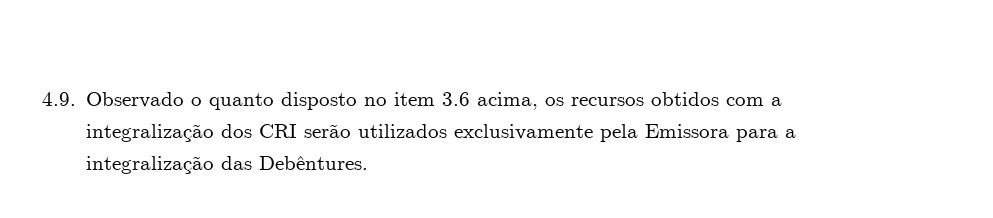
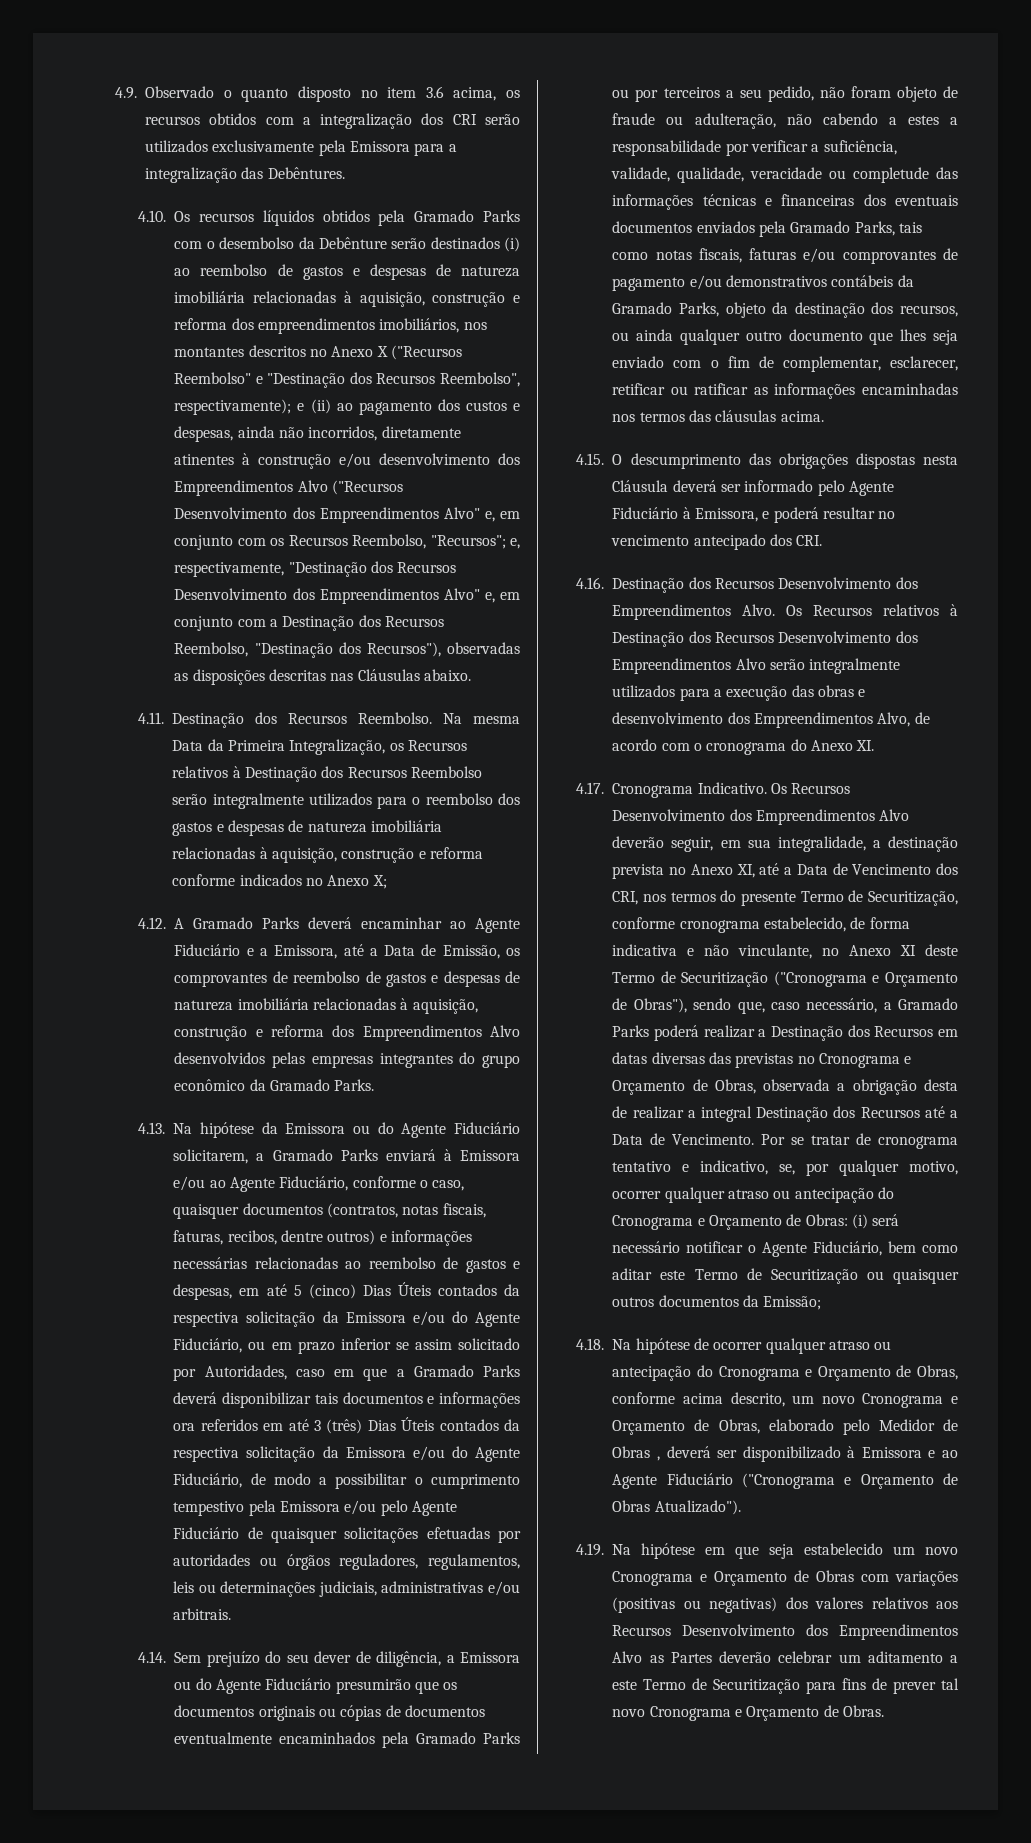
(369, 163) none -> [138,210,520,226] [174,237,520,252] [174,264,520,280] [174,291,520,307] [174,318,487,334] [174,345,462,360] [174,372,520,388] [174,399,520,415] [174,426,461,442] [174,453,521,469] [174,480,404,496] [174,507,520,523] [174,534,520,550] [174,561,457,577] [174,588,520,604] [174,615,444,631] [174,642,520,658] [174,669,471,685] [138,712,520,728] [172,739,467,755] [172,766,482,782] [172,793,520,809] [172,820,442,836] [172,847,483,863] [172,874,387,889] [138,917,520,933] [174,944,520,959] [174,971,521,987] [174,998,478,1014] [174,1025,520,1041] [174,1052,520,1068] [174,1079,375,1091] [138,1122,520,1138] [173,1149,520,1164] [173,1176,465,1192] [173,1203,486,1219] [173,1230,472,1246] [173,1257,520,1273] [173,1282,520,1300] [173,1311,520,1327] [173,1338,520,1354] [173,1365,520,1381] [173,1392,520,1408] [173,1417,520,1434] [173,1446,520,1462] [173,1473,520,1489] [173,1500,457,1516] [173,1527,521,1543] [173,1554,520,1570] [173,1581,520,1597] [173,1608,232,1620] [138,1651,520,1667] [174,1678,458,1694] [174,1705,485,1721] [174,1732,520,1748] [612,86,959,102] [612,113,958,129] [612,140,897,156] [611,167,959,183] [612,194,958,210] [612,221,922,237] [612,248,958,264] [612,275,914,291] [612,302,958,318] [612,329,958,345] [612,356,958,372] [612,383,958,399] [612,410,824,422] [576,453,958,469] [612,480,894,496] [612,507,896,523] [611,534,823,550] [576,577,918,593] [612,604,958,620] [612,631,918,647] [612,658,901,674] [612,685,866,701] [612,712,930,728] [612,739,875,755] [576,782,851,798] [612,809,910,825] [612,836,958,852] [612,863,958,879] [612,890,958,906] [612,917,910,933] [612,944,958,959] [612,971,958,987] [612,998,958,1014] [612,1025,958,1041] [612,1052,912,1068] [612,1079,958,1095] [612,1106,958,1122] [612,1133,958,1149] [612,1160,958,1176] [612,1187,894,1203] [612,1214,900,1230] [612,1241,958,1257] [612,1268,959,1284] [612,1295,822,1310] [576,1338,892,1354] [612,1365,958,1381] [612,1392,958,1408] [612,1419,958,1435] [612,1446,958,1462] [612,1473,958,1489] [612,1500,741,1515] [576,1543,958,1559] [612,1570,958,1586] [612,1597,958,1613] [612,1624,958,1640] [612,1651,958,1663] [612,1678,959,1694] [612,1705,884,1721] // 4.10. Os recursos líquidos obtidos pela Gramado Parks com o desembolso da Debênture serão destinados (i) ao reembolso de gastos e despesas de natureza imobiliária relacionadas à aquisição, construção e reforma dos empreendimentos imobiliários, nos montantes descritos no Anexo X ("Recursos Reembolso" e "Destinação dos Recursos Reembolso", respectivamente); e (ii) ao pagamento dos custos e despesas, ainda não incorridos, diretamente atinentes à construção e/ou desenvolvimento dos Empreendimentos Alvo ("Recursos Desenvolvimento dos Empreendimentos Alvo" e, em conjunto com os Recursos Reembolso, "Recursos"; e, respectivamente, "Destinação dos Recursos Desenvolvimento dos Empreendimentos Alvo" e, em conjunto com a Destinação dos Recursos Reembolso, "Destinação dos Recursos"), observadas as disposições descritas nas Cláusulas abaixo. // 4.11. Destinação dos Recursos Reembolso. Na mesma Data da Primeira Integralização, os Recursos relativos à Destinação dos Recursos Reembolso serão integralmente utilizados para o reembolso dos gastos e despesas de natureza imobiliária relacionadas à aquisição, construção e reforma conforme indicados no Anexo X; // 4.12. A Gramado Parks deverá encaminhar ao Agente Fiduciário e a Emissora, até a Data de Emissão, os comprovantes de reembolso de gastos e despesas de natureza imobiliária relacionadas à aquisição, construção e reforma dos Empreendimentos Alvo desenvolvidos pelas empresas integrantes do grupo econômico da Gramado Parks. // 4.13. Na hipótese da Emissora ou do Agente Fiduciário solicitarem, a Gramado Parks enviará à Emissora e/ou ao Agente Fiduciário, conforme o caso, quaisquer documentos (contratos, notas fiscais, faturas, recibos, dentre outros) e informações necessárias relacionadas ao reembolso de gastos e despesas, em até 5 (cinco) Dias Úteis contados da respectiva solicitação da Emissora e/ou do Agente Fiduciário, ou em prazo inferior se assim solicitado por Autoridades, caso em que a Gramado Parks deverá disponibilizar tais documentos e informações ora referidos em até 3 (três) Dias Úteis contados da respectiva solicitação da Emissora e/ou do Agente Fiduciário, de modo a possibilitar o cumprimento tempestivo pela Emissora e/ou pelo Agente Fiduciário de quaisquer solicitações efetuadas por autoridades ou órgãos reguladores, regulamentos, leis ou determinações judiciais, administrativas e/ou arbitrais. // 4.14. Sem prejuízo do seu dever de diligência, a Emissora ou do Agente Fiduciário presumirão que os documentos originais ou cópias de documentos eventualmente encaminhados pela Gramado Parks ou por terceiros a seu pedido, não foram objeto de fraude ou adulteração, não cabendo a estes a responsabilidade por verificar a suficiência, validade, qualidade, veracidade ou completude das informações técnicas e financeiras dos eventuais documentos enviados pela Gramado Parks, tais como notas fiscais, faturas e/ou comprovantes de pagamento e/ou demonstrativos contábeis da Gramado Parks, objeto da destinação dos recursos, ou ainda qualquer outro documento que lhes seja enviado com o fim de complementar, esclarecer, retificar ou ratificar as informações encaminhadas nos termos das cláusulas acima. // 4.15. O descumprimento das obrigações dispostas nesta Cláusula deverá ser informado pelo Agente Fiduciário à Emissora, e poderá resultar no vencimento antecipado dos CRI. // 4.16. Destinação dos Recursos Desenvolvimento dos Empreendimentos Alvo. Os Recursos relativos à Destinação dos Recursos Desenvolvimento dos Empreendimentos Alvo serão integralmente utilizados para a execução das obras e desenvolvimento dos Empreendimentos Alvo, de acordo com o cronograma do Anexo XI. // 4.17. Cronograma Indicativo. Os Recursos Desenvolvimento dos Empreendimentos Alvo deverão seguir, em sua integralidade, a destinação prevista no Anexo XI, até a Data de Vencimento dos CRI, nos termos do presente Termo de Securitização, conforme cronograma estabelecido, de forma indicativa e não vinculante, no Anexo XI deste Termo de Securitização ("Cronograma e Orçamento de Obras"), sendo que, caso necessário, a Gramado Parks poderá realizar a Destinação dos Recursos em datas diversas das previstas no Cronograma e Orçamento de Obras, observada a obrigação desta de realizar a integral Destinação dos Recursos até a Data de Vencimento. Por se tratar de cronograma tentativo e indicativo, se, por qualquer motivo, ocorrer qualquer atraso ou antecipação do Cronograma e Orçamento de Obras: (i) será necessário notificar o Agente Fiduciário, bem como aditar este Termo de Securitização ou quaisquer outros documentos da Emissão; // 4.18. Na hipótese de ocorrer qualquer atraso ou antecipação do Cronograma e Orçamento de Obras, conforme acima descrito, um novo Cronograma e Orçamento de Obras, elaborado pelo Medidor de Obras , deverá ser disponibilizado à Emissora e ao Agente Fiduciário ("Cronograma e Orçamento de Obras Atualizado"). // 4.19. Na hipótese em que seja estabelecido um novo Cronograma e Orçamento de Obras com variações (positivas ou negativas) dos valores relativos aos Recursos Desenvolvimento dos Empreendimentos Alvo as Partes deverão celebrar um aditamento a este Termo de Securitização para fins de prever tal novo Cronograma e Orçamento de Obras.

